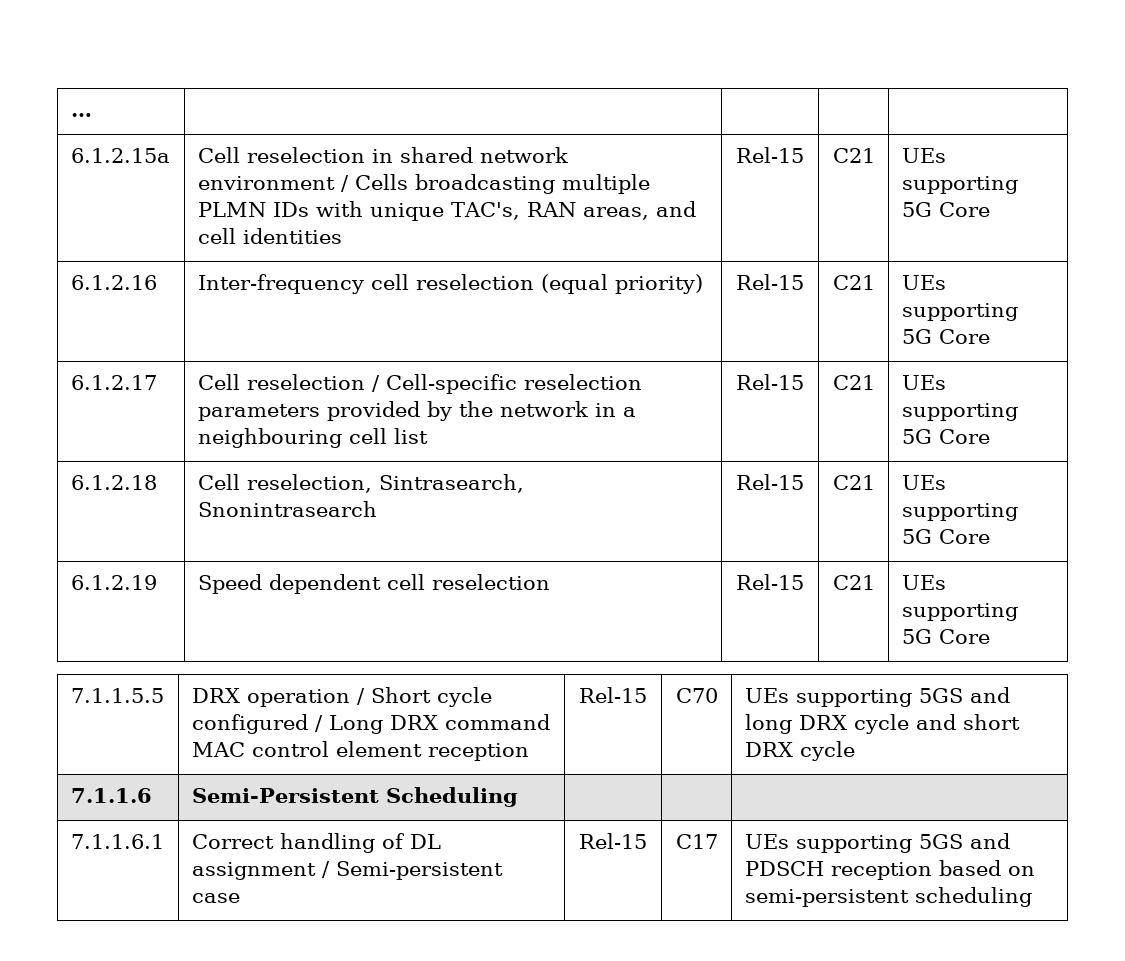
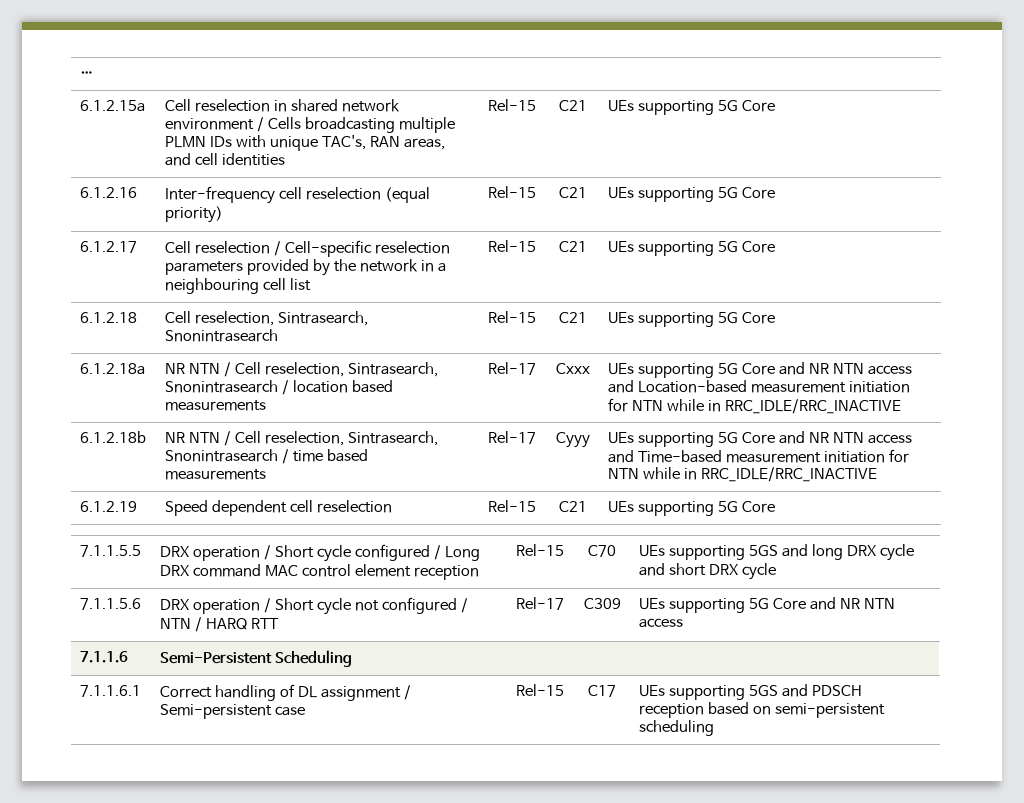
(990, 536) none -> [80,363,146,375] [165,362,438,377] [165,380,394,395] [165,400,267,411] [487,362,536,375] [555,363,590,374] [608,362,912,378] [608,380,911,393] [608,398,902,414] [80,431,147,443] [165,431,438,446] [165,449,369,464] [165,469,267,480] [487,431,536,444] [555,432,590,448] [608,431,912,447] [608,449,910,463] [608,467,878,482] // 6.1.2.18a | NR NTN / Cell reselection, Sintrasearch, Snonintrasearch / location based measurements | Rel-17 | Cxxx | UEs supporting 5G Core and NR NTN access and Location-based measurement initiation for NTN while in RRC_IDLE/RRC_INACTIVE // 6.1.2.18b | NR NTN / Cell reselection, Sintrasearch, Snonintrasearch / time based measurements | Rel-17 | Cyyy | UEs supporting 5G Core and NR NTN access and Time-based measurement initiation for NTN while in RRC_IDLE/RRC_INACTIVE
(855, 751) none -> [80,598,142,610] [160,597,468,615] [160,617,280,632] [515,597,564,610] [583,598,621,609] [639,597,895,613] [639,618,684,628] // 7.1.1.5.6 | DRX operation / Short cycle not configured / NTN / HARQ RTT | Rel-17 | C309 | UEs supporting 5G Core and NR NTN access

